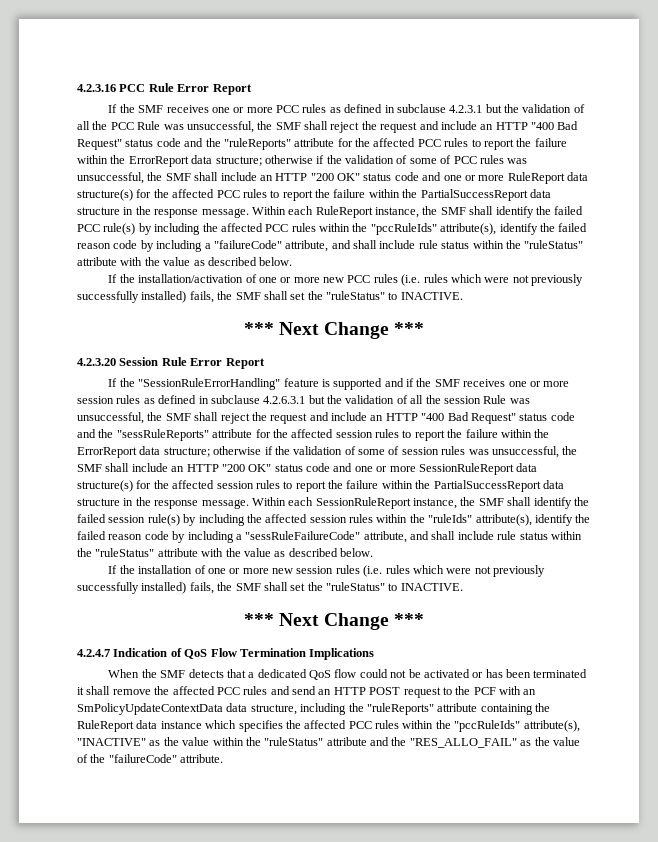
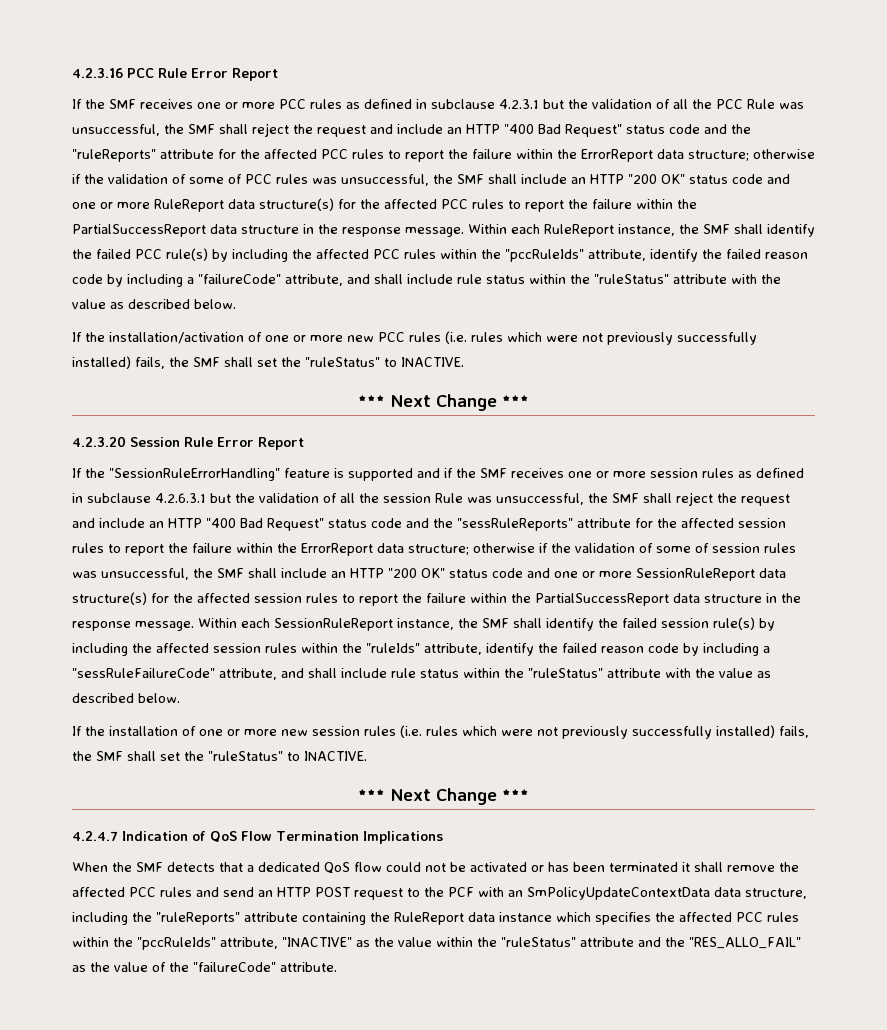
[440,223,497,235] attribute(s), -> [588,249,646,261] attribute,
[475,514,532,526] attribute(s), -> [424,643,482,655] attribute,
[523,720,580,732] attribute(s), -> [220,937,278,949] attribute,

